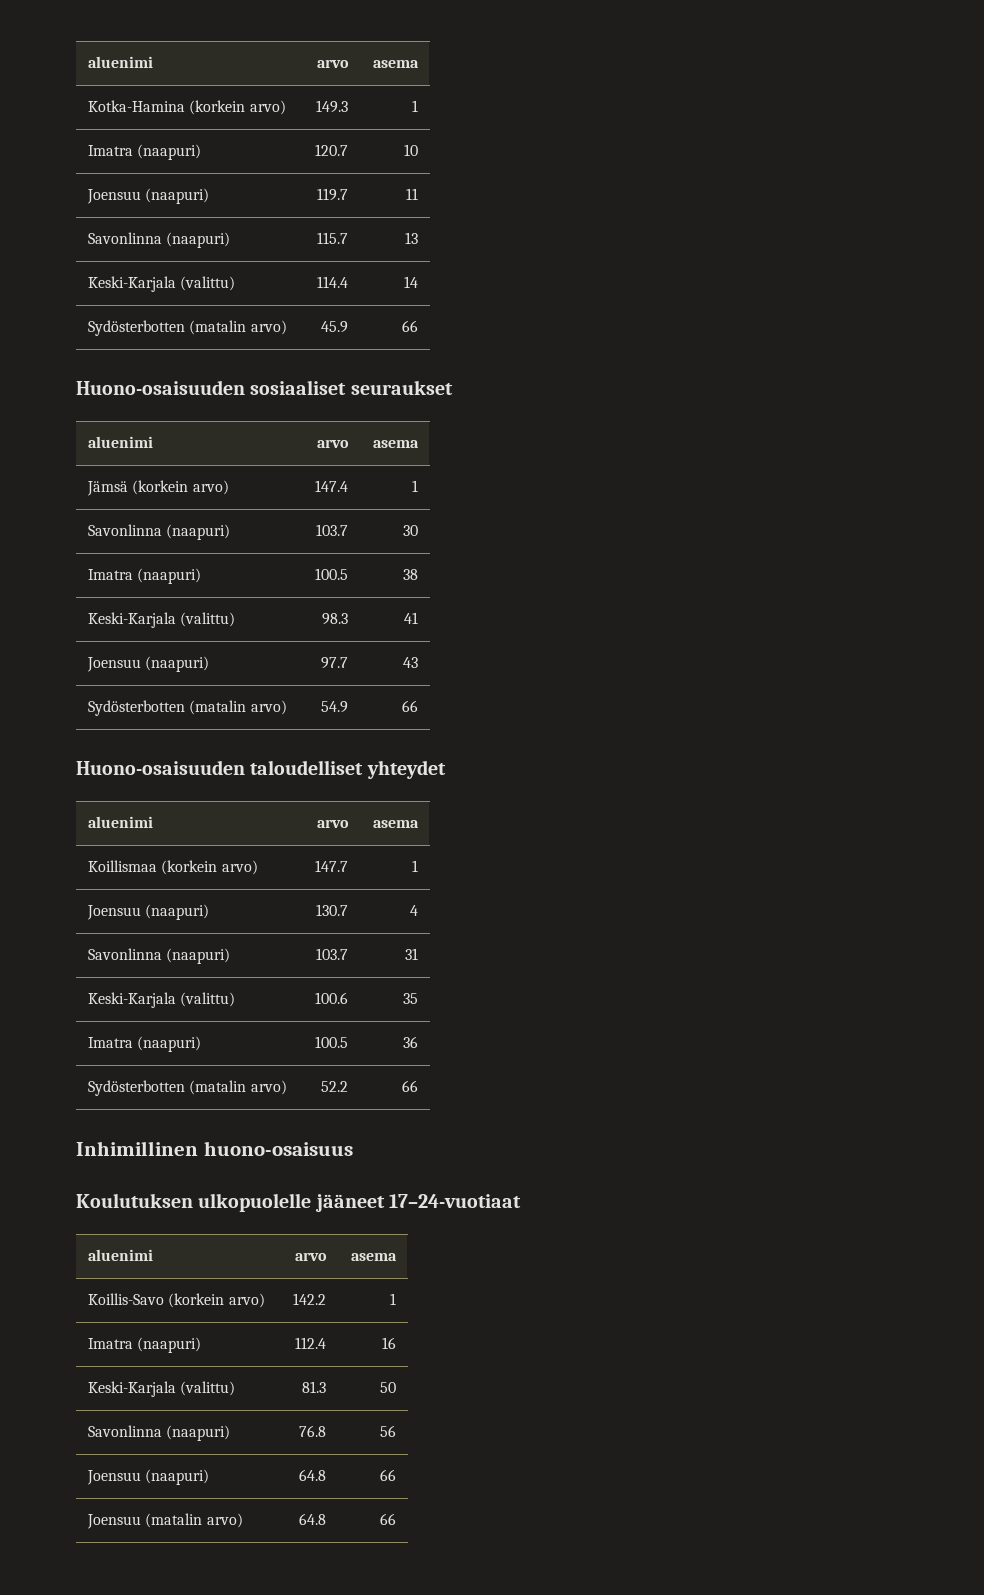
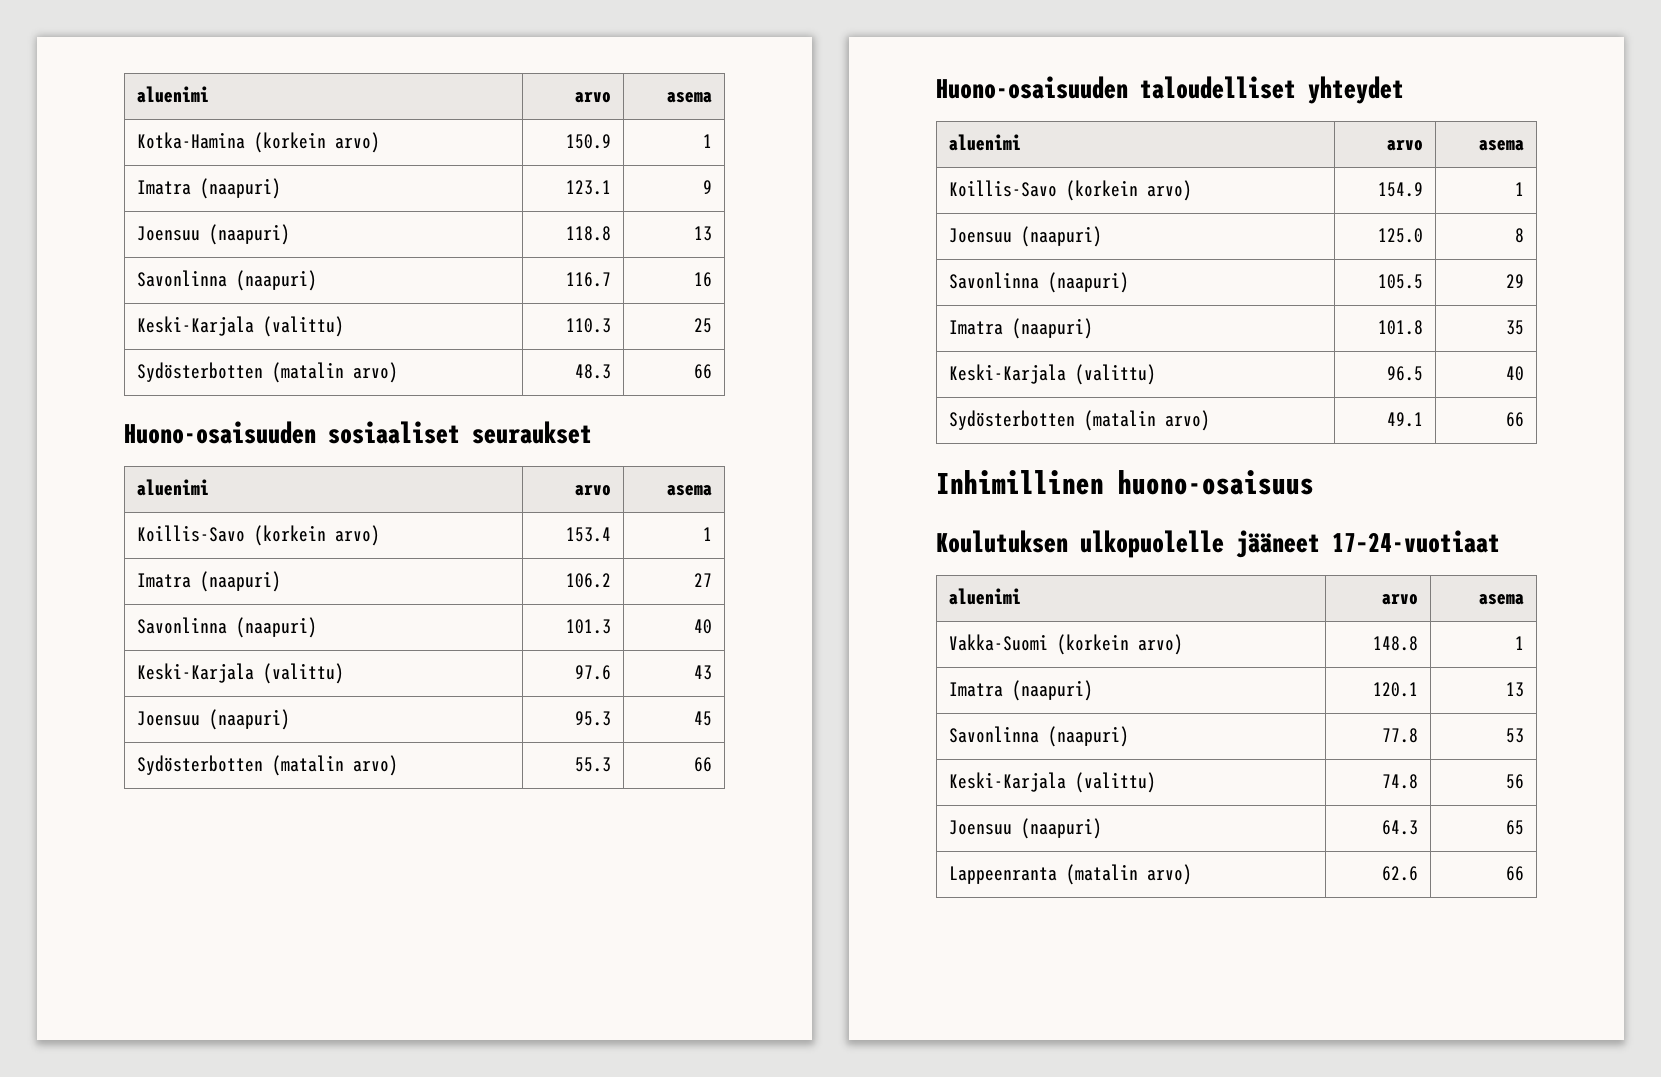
[316,100,349,113] [412,100,419,112] [87,144,202,160] [315,144,349,156] [404,144,419,156] [86,188,210,204] [317,188,349,201] [406,188,419,200] [87,232,231,248] [317,232,349,244] [405,232,419,244] [87,276,236,292] [317,276,349,288] [404,276,419,288] [87,320,287,336] [321,321,349,333] 149.3 | 1 // Imatra (naapuri) | 120.7 | 10 // Joensuu (naapuri) | 119.7 | 11 // Savonlinna (naapuri) | 115.7 | 13 // Keski-Karjala (valittu) | 114.4 | 14 // Sydösterbotten (matalin arvo) | 45.9 -> [566,134,612,149] [703,134,713,148] [136,178,281,199] [566,180,612,195] [703,180,713,194] [136,224,290,245] [566,226,612,241] [694,226,713,241] [136,270,317,291] [566,272,612,287] [694,272,713,287] [136,316,344,337] [566,318,612,333] [694,318,713,333] [136,362,398,383] [575,364,612,379] 150.9 | 1 // Imatra (naapuri) | 123.1 | 9 // Joensuu (naapuri) | 118.8 | 13 // Savonlinna (naapuri) | 116.7 | 16 // Keski-Karjala (valittu) | 110.3 | 25 // Sydösterbotten (matalin arvo) | 48.3
[86,480,229,496] [315,480,349,492] [412,480,419,492] [87,524,231,540] [316,524,349,536] [403,525,419,536] [87,568,202,584] [315,568,349,580] [403,569,419,580] [87,612,236,628] [322,613,349,625] [404,612,419,624] [86,656,210,672] [321,657,349,669] [403,657,419,668] [87,700,287,716] [321,701,349,713] Jämsä (korkein arvo) | 147.4 | 1 // Savonlinna (naapuri) | 103.7 | 30 // Imatra (naapuri) | 100.5 | 38 // Keski-Karjala (valittu) | 98.3 | 41 // Joensuu (naapuri) | 97.7 | 43 // Sydösterbotten (matalin arvo) | 54.9 -> [136,525,380,546] [566,527,612,542] [703,527,713,541] [136,571,281,592] [566,573,612,588] [694,573,713,587] [136,617,317,638] [566,619,612,634] [694,619,713,634] [136,663,344,684] [575,665,612,680] [694,665,713,680] [136,709,290,730] [575,711,612,726] [694,711,713,726] [136,755,398,776] [575,757,612,772] Koillis-Savo (korkein arvo) | 153.4 | 1 // Imatra (naapuri) | 106.2 | 27 // Savonlinna (naapuri) | 101.3 | 40 // Keski-Karjala (valittu) | 97.6 | 43 // Joensuu (naapuri) | 95.3 | 45 // Sydösterbotten (matalin arvo) | 55.3
[87,860,258,875] [315,860,349,872] Koillismaa (korkein arvo) | 147.7 -> [948,180,1192,201] [1378,182,1424,197] Koillis-Savo (korkein arvo) | 154.9
[316,904,349,916] [410,905,419,916] [87,948,231,964] [316,948,349,960] [405,948,419,960] [87,992,236,1008] [315,992,349,1004] [403,993,419,1004] [87,1036,202,1052] [315,1036,349,1048] [403,1036,419,1048] [87,1080,287,1096] [321,1081,349,1092] 130.7 | 4 // Savonlinna (naapuri) | 103.7 | 31 // Keski-Karjala (valittu) | 100.6 | 35 // Imatra (naapuri) | 100.5 | 36 // Sydösterbotten (matalin arvo) | 52.2 -> [1378,228,1424,243] [1515,228,1525,243] [948,272,1129,293] [1378,274,1424,289] [1506,274,1525,288] [948,318,1093,339] [1378,320,1424,335] [1506,320,1525,335] [948,364,1156,385] [1387,366,1424,381] [1506,366,1525,381] [948,410,1210,431] [1387,412,1424,427] 125.0 | 8 // Savonlinna (naapuri) | 105.5 | 29 // Imatra (naapuri) | 101.8 | 35 // Keski-Karjala (valittu) | 96.5 | 40 // Sydösterbotten (matalin arvo) | 49.1
[87,1293,265,1308] [293,1293,327,1305] [390,1293,397,1305] [87,1337,202,1353] [295,1337,327,1349] [382,1337,397,1349] [87,1381,236,1397] [302,1381,327,1393] [380,1382,397,1393] [87,1425,231,1441] [299,1425,327,1437] Koillis-Savo (korkein arvo) | 142.2 | 1 // Imatra (naapuri) | 112.4 | 16 // Keski-Karjala (valittu) | 81.3 | 50 // Savonlinna (naapuri) | 76.8 -> [948,634,1183,655] [1373,636,1419,651] [1515,636,1525,650] [948,680,1093,701] [1373,682,1419,697] [1506,682,1525,697] [948,726,1129,747] [1382,728,1419,743] [1506,728,1525,743] [948,772,1156,793] [1382,774,1419,789] Vakka-Suomi (korkein arvo) | 148.8 | 1 // Imatra (naapuri) | 120.1 | 13 // Savonlinna (naapuri) | 77.8 | 53 // Keski-Karjala (valittu) | 74.8
[299,1469,327,1481] [380,1469,397,1481] [86,1513,243,1529] [299,1513,327,1525] 64.8 | 66 // Joensuu (matalin arvo) | 64.8 -> [1382,820,1419,835] [1506,820,1525,835] [948,864,1192,885] [1382,866,1419,881] 64.3 | 65 // Lappeenranta (matalin arvo) | 62.6

